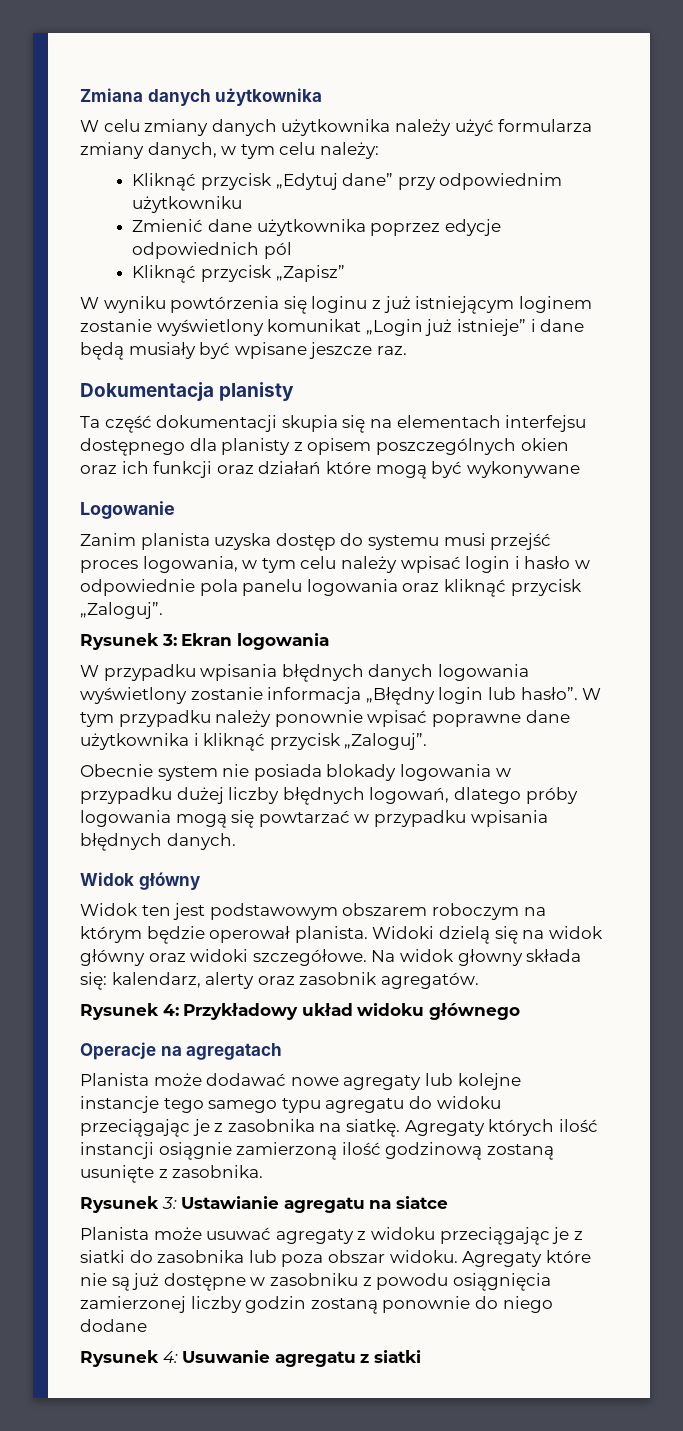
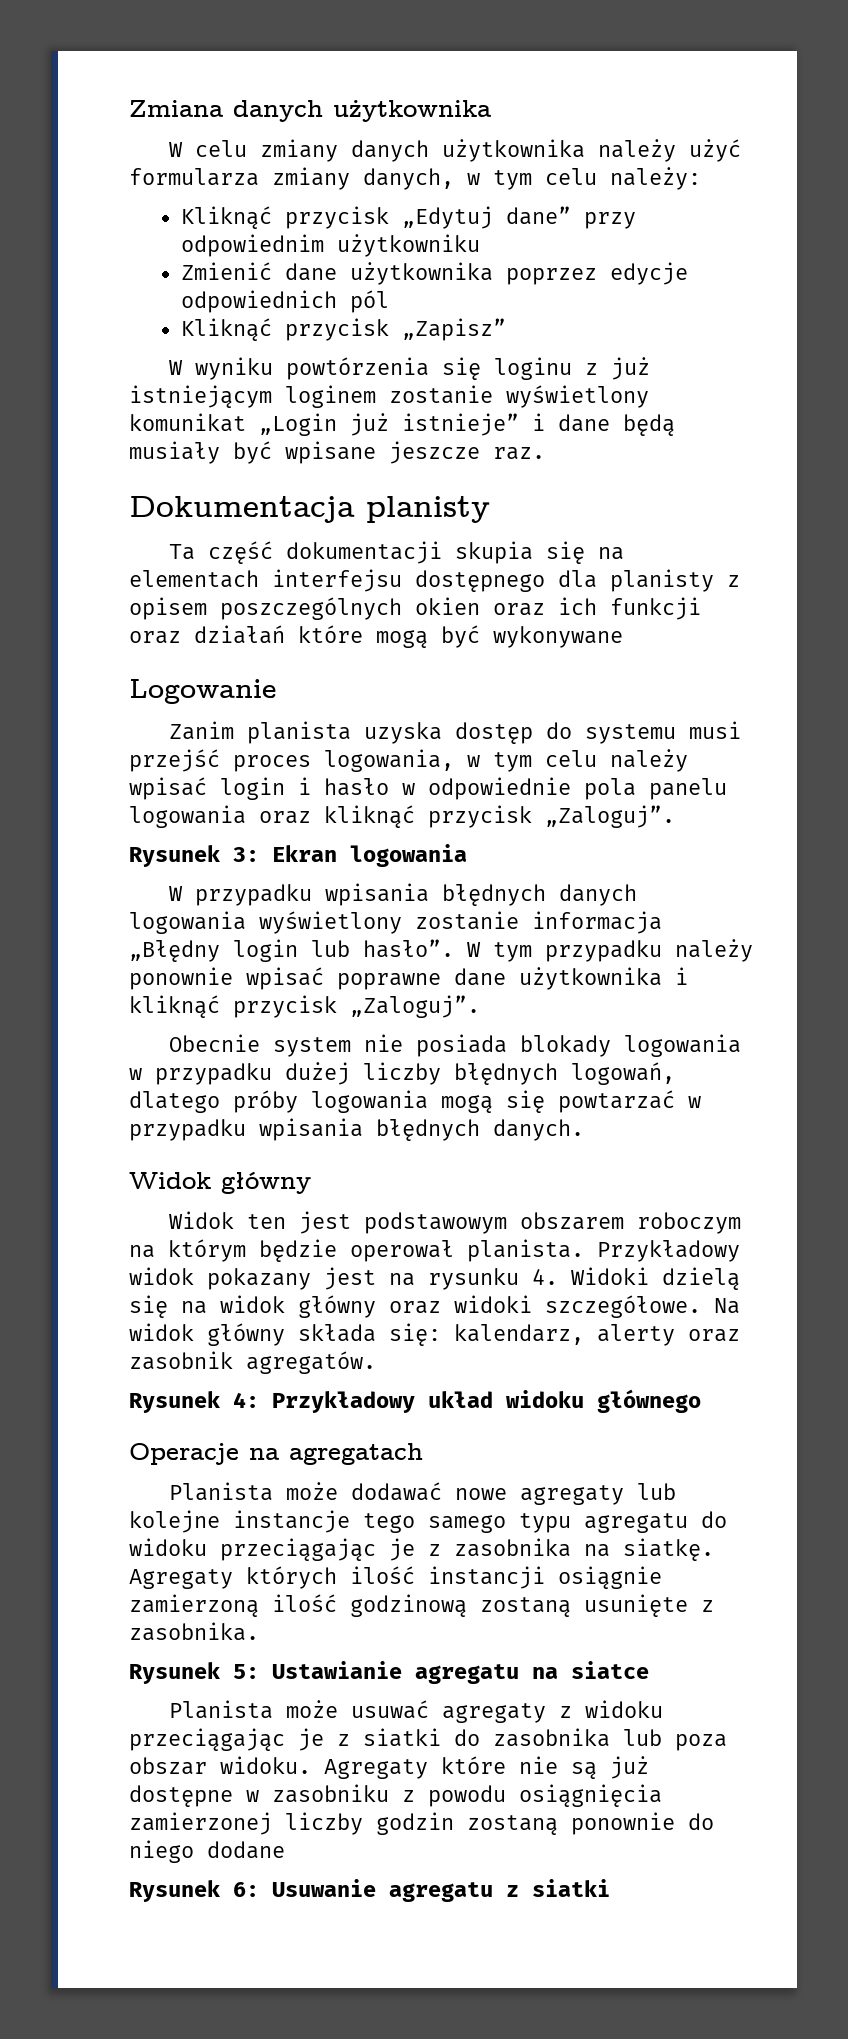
(368, 934) none -> [597,1240,740,1262] [129,1267,558,1290] Przykładowy widok pokazany jest na rysunku 4.
[457,949,523,966] głowny -> [207,1323,285,1346] główny
[161,1197,177,1209] 3: -> [233,1664,259,1679] 5:
[162,1351,178,1363] 4: -> [233,1882,259,1897] 6:

